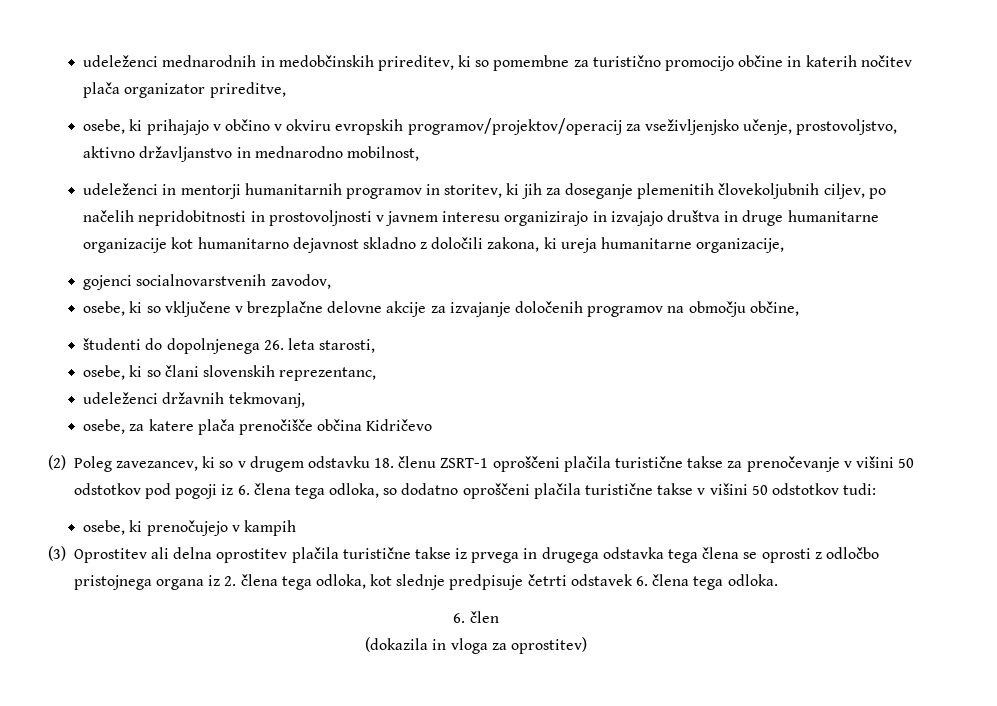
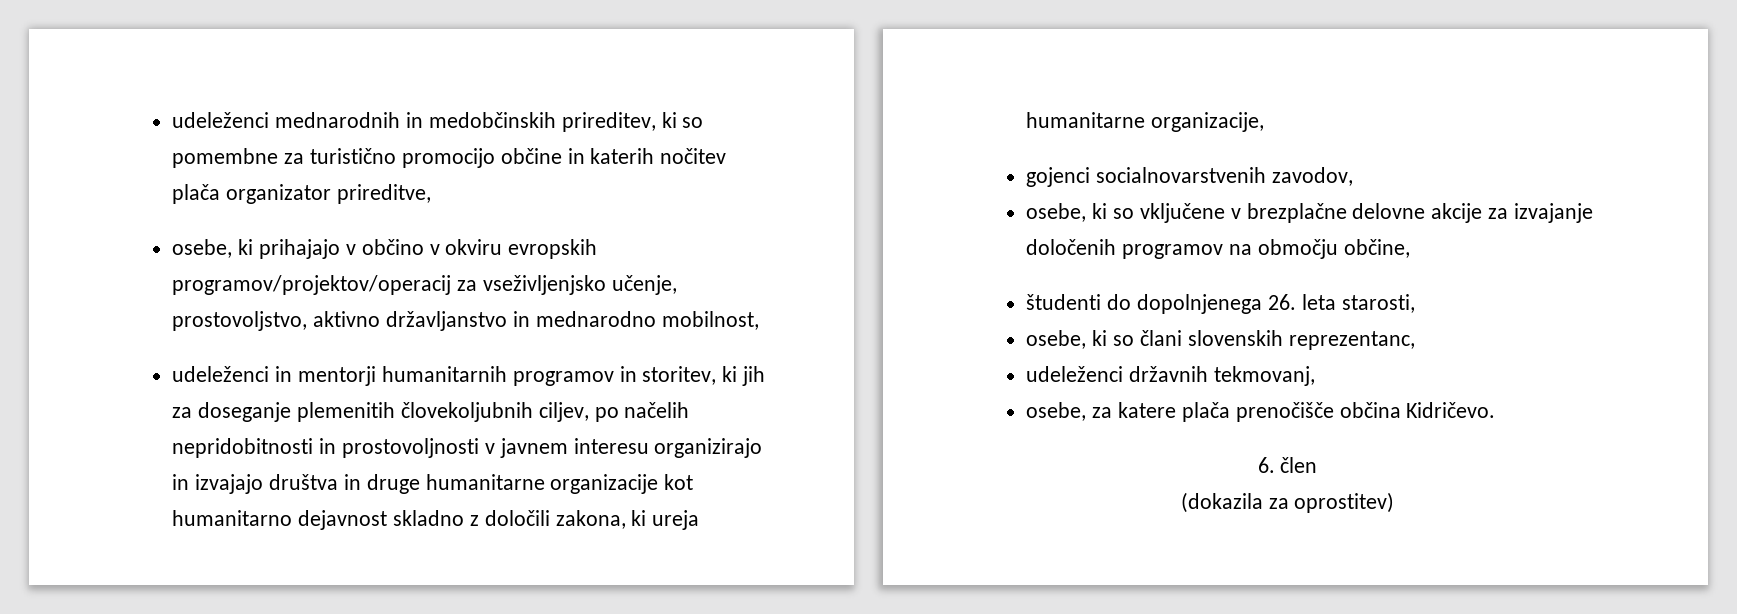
[366,419,433,431] [48,455,915,472] [73,483,877,499] [83,520,296,536] [48,546,879,563] [73,574,778,590] Kidričevo // (2) Poleg zavezancev, ki so v drugem odstavku 18. členu ZSRT-1 oproščeni plačila turistične takse za prenočevanje v višini 50 odstotkov pod pogoji iz 6. člena tega odloka, so dodatno oproščeni plačila turistične takse v višini 50 odstotkov tudi: // osebe, ki prenočujejo v kampih // (3) Oprostitev ali delna oprostitev plačila turistične takse iz prvega in drugega odstavka tega člena se oprosti z odločbo pristojnega organa iz 2. člena tega odloka, kot slednje predpisuje četrti odstavek 6. člena tega odloka. -> [1406,402,1496,418] Kidričevo.
[432,638,488,654] in vloga -> (1263, 502) none

